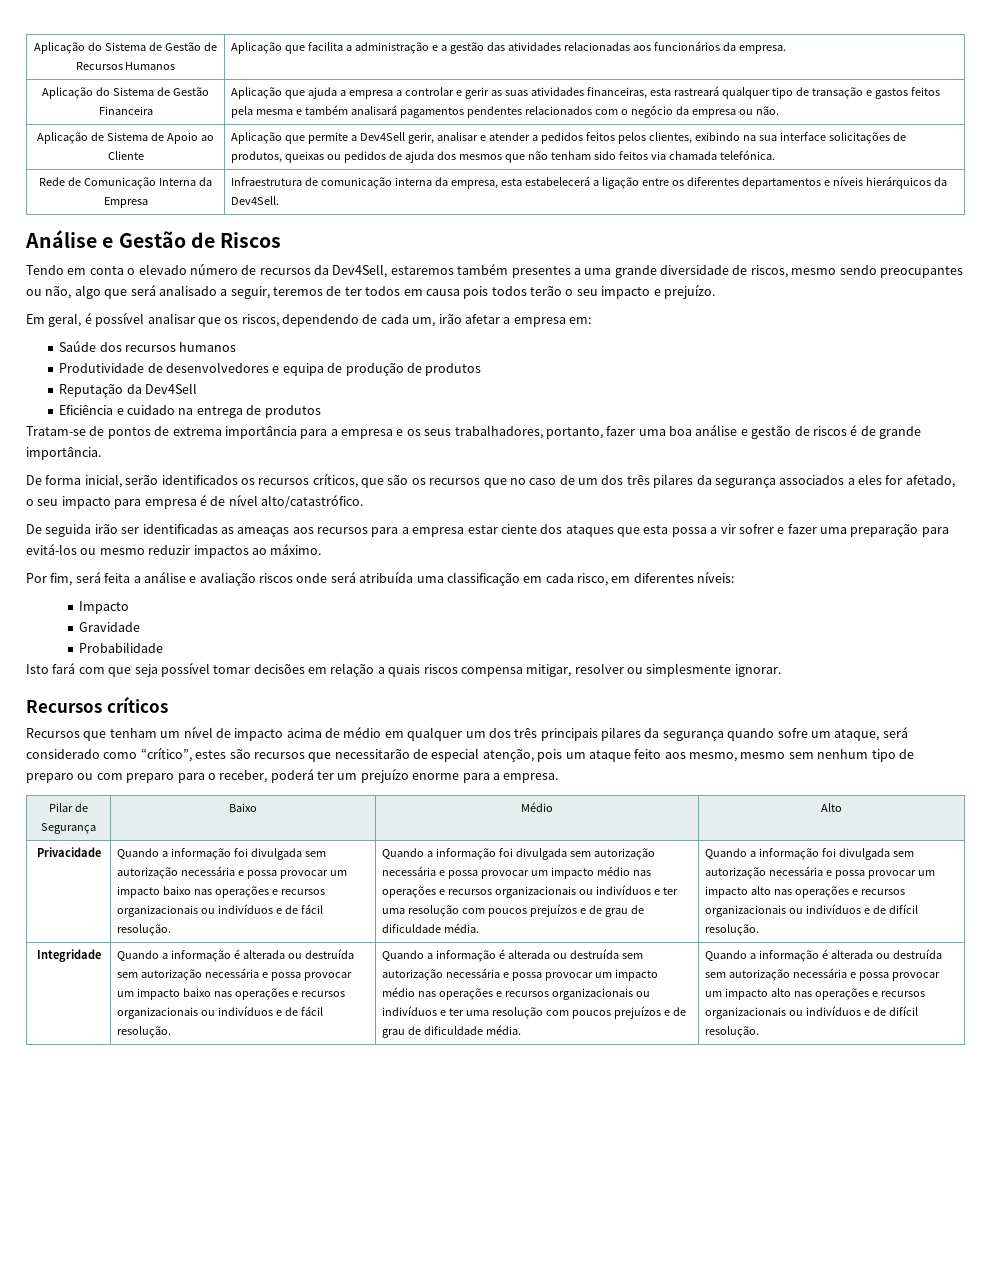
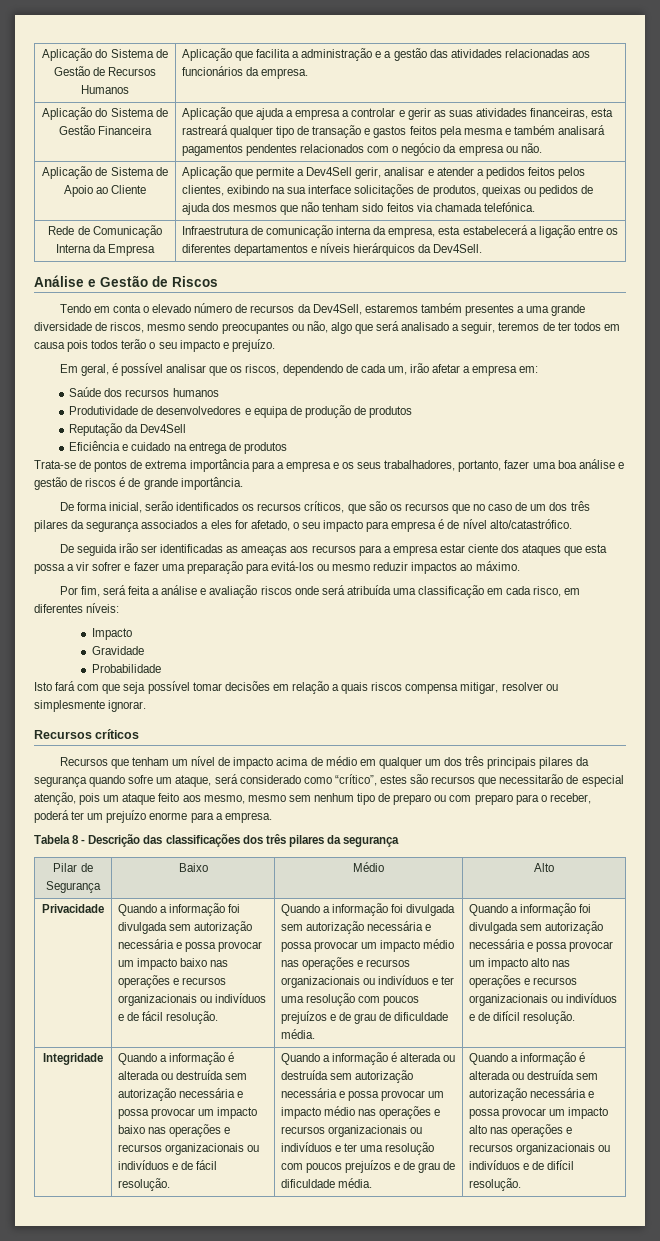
[26,426,86,436] Tratam-se -> [34,460,76,469] Trata-se
(559, 778) none -> [34,834,400,847] // Tabela 8 - Descrição das classificações dos três pilares da segurança

